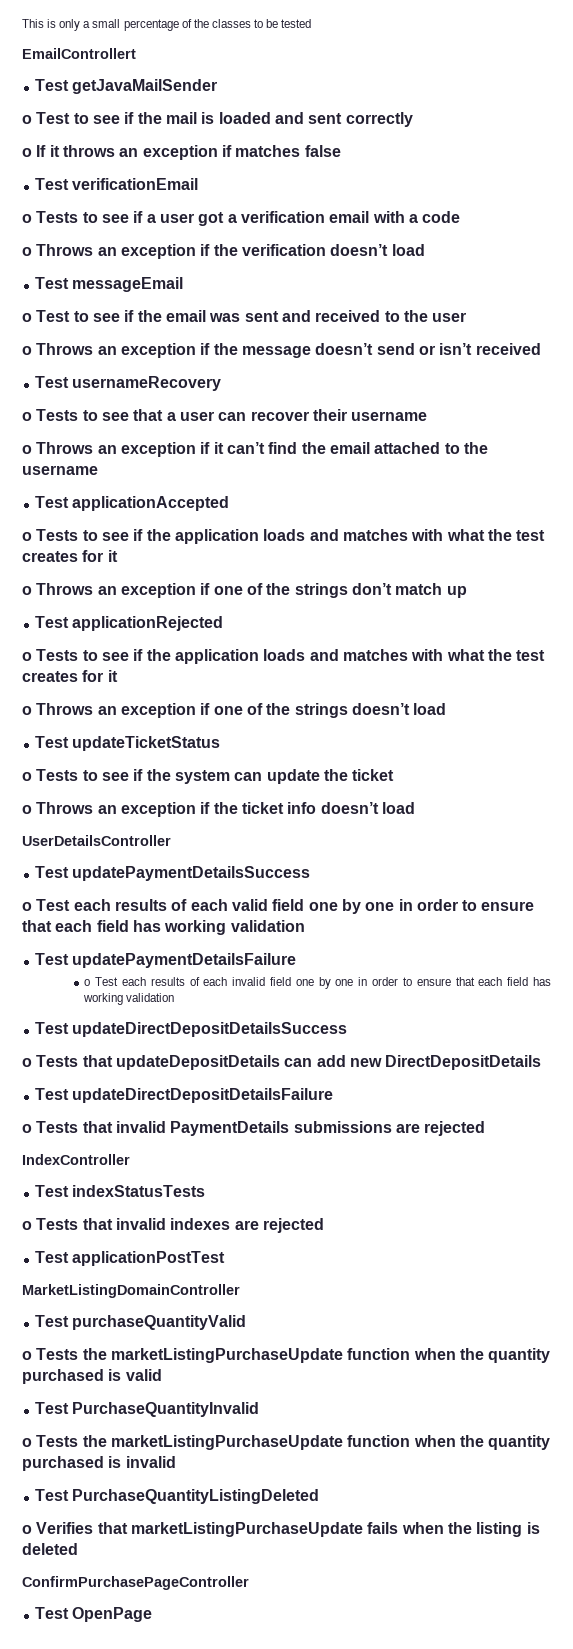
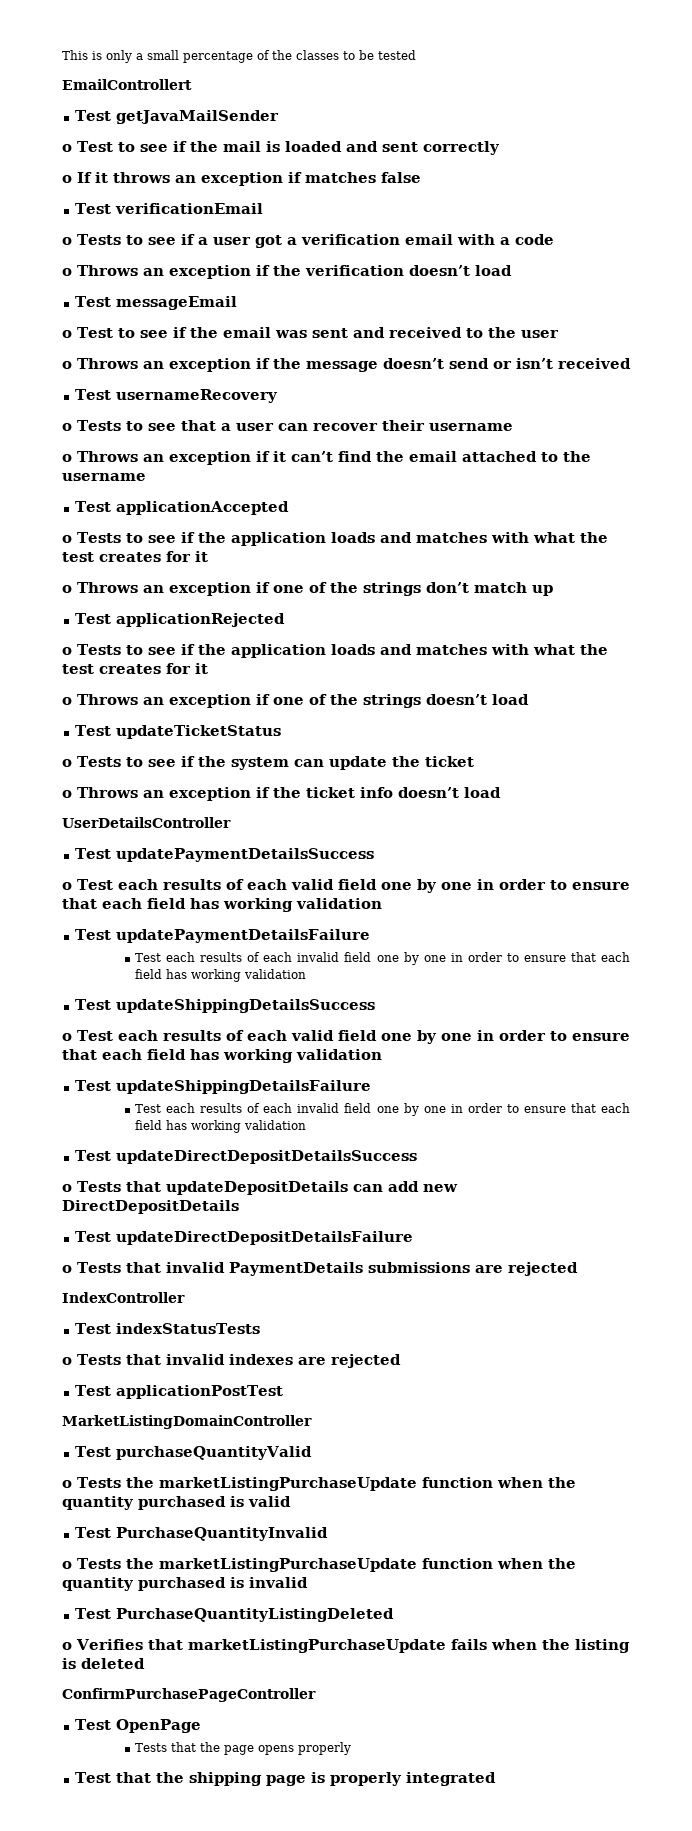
[84,977,228,986] // o Test each results of each -> [135,952,630,965] [135,969,307,982] [74,999,375,1013] [62,1030,630,1044] [62,1049,382,1063] [74,1080,371,1094] [135,1103,293,1113] // Test each results of each invalid field one by one in order to ensure that each field has working validation // Test updateShippingDetailsSuccess // o Test each results of each valid field one by one in order to ensure that each field has working validation // Test updateShippingDetailsFailure // Test each results of each
(152, 1614) none -> [135,1742,352,1755] [74,1772,496,1786] // Tests that the page opens properly // Test that the shipping page is properly integrated

